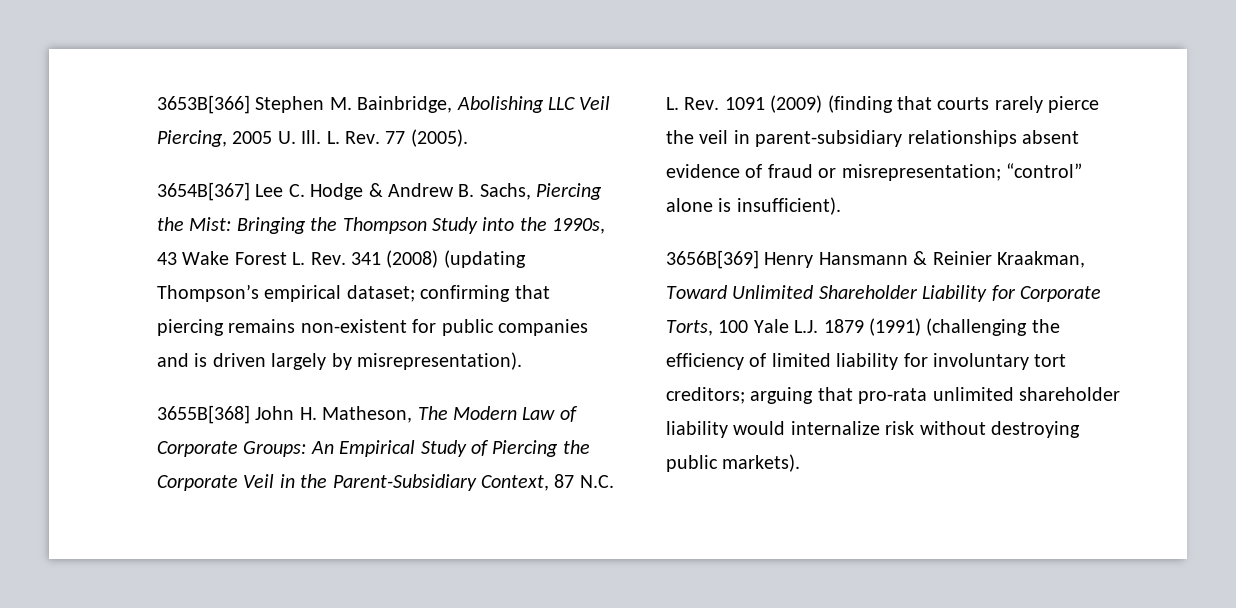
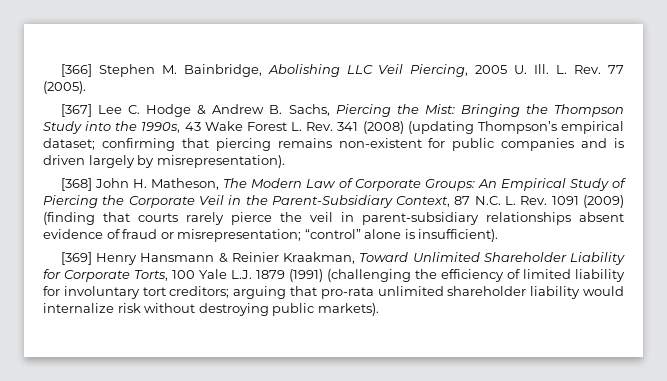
[157,95,250,114] 3653B[366] -> [60,64,92,77] [366]
[157,182,250,201] 3654B[367] -> [60,104,92,117] [367]
[157,405,250,424] 3655B[368] -> [60,178,92,191] [368]
[666,250,759,269] 3656B[369] -> [60,252,92,265] [369]

